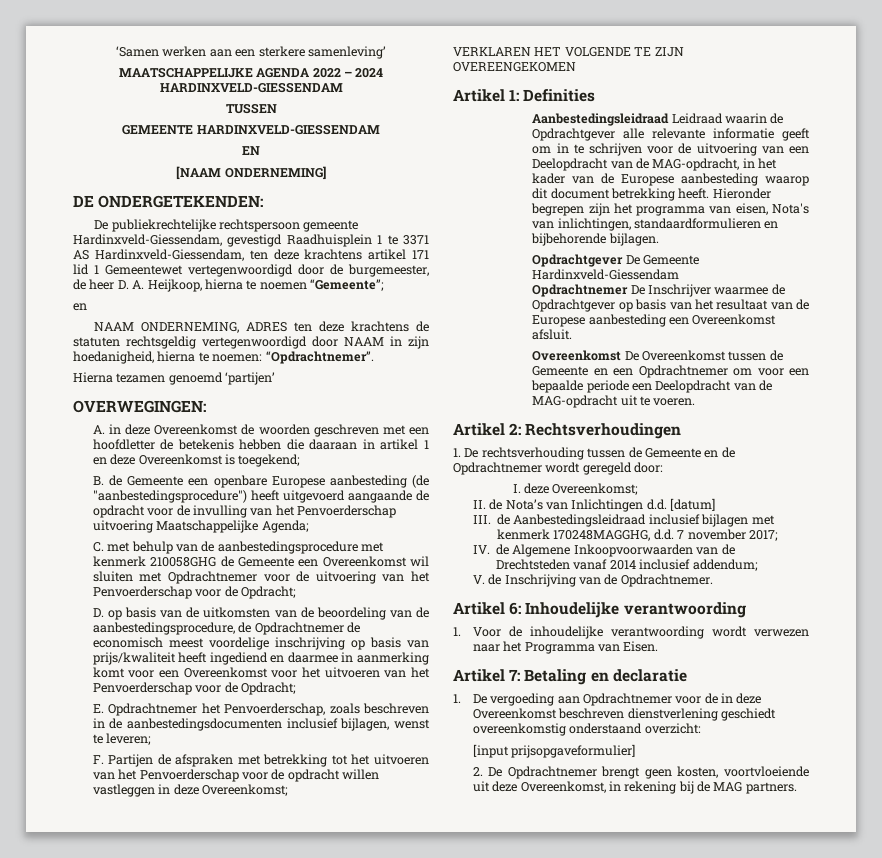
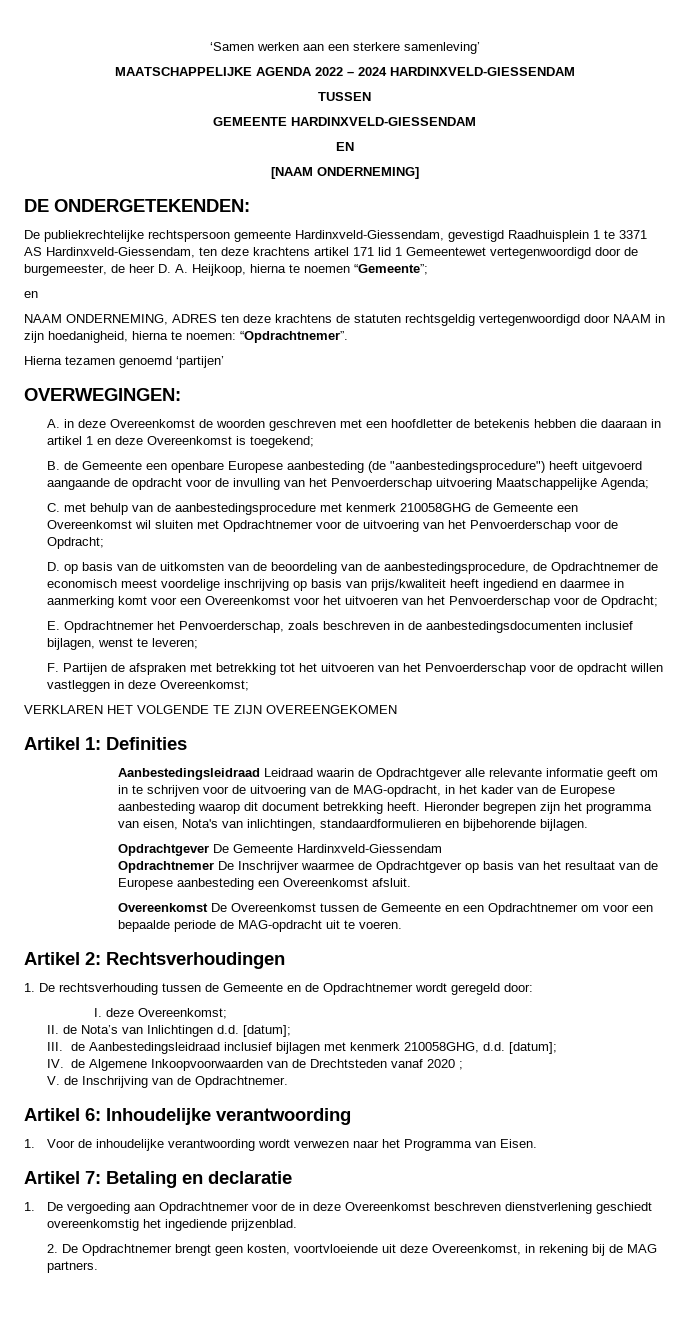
[789,146,809,154] [532,158,633,171] een Deelopdracht van -> (331, 790) none
[632,380,756,393] een Deelopdracht van -> (216, 926) none
[670,498,716,511] [datum] -> [243,1025,292,1037] [datum];
[553,529,778,541] 170248MAGGHG, d.d. 7 november 2017; -> [403,1042,557,1054] 210058GHG, d.d. [datum];
[609,559,758,571] 2014 inclusief addendum; -> [426,1059,463,1070] 2020 ;
[569,723,701,734] [472,744,636,758] onderstaand overzicht: // [input prijsopgaveformulier] -> [143,1219,298,1231] het ingediende prijzenblad.

